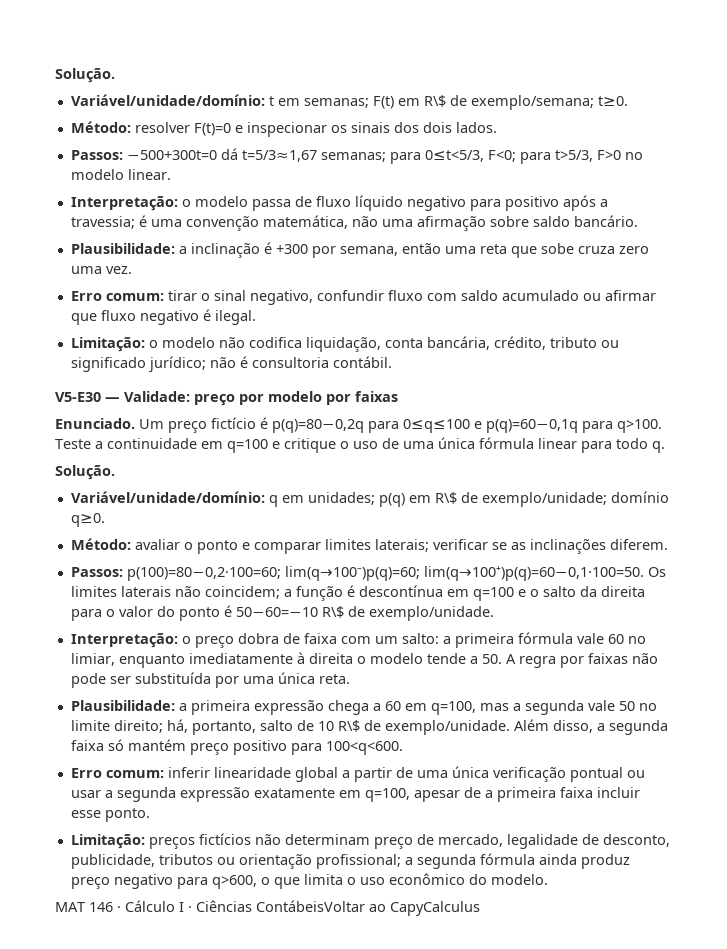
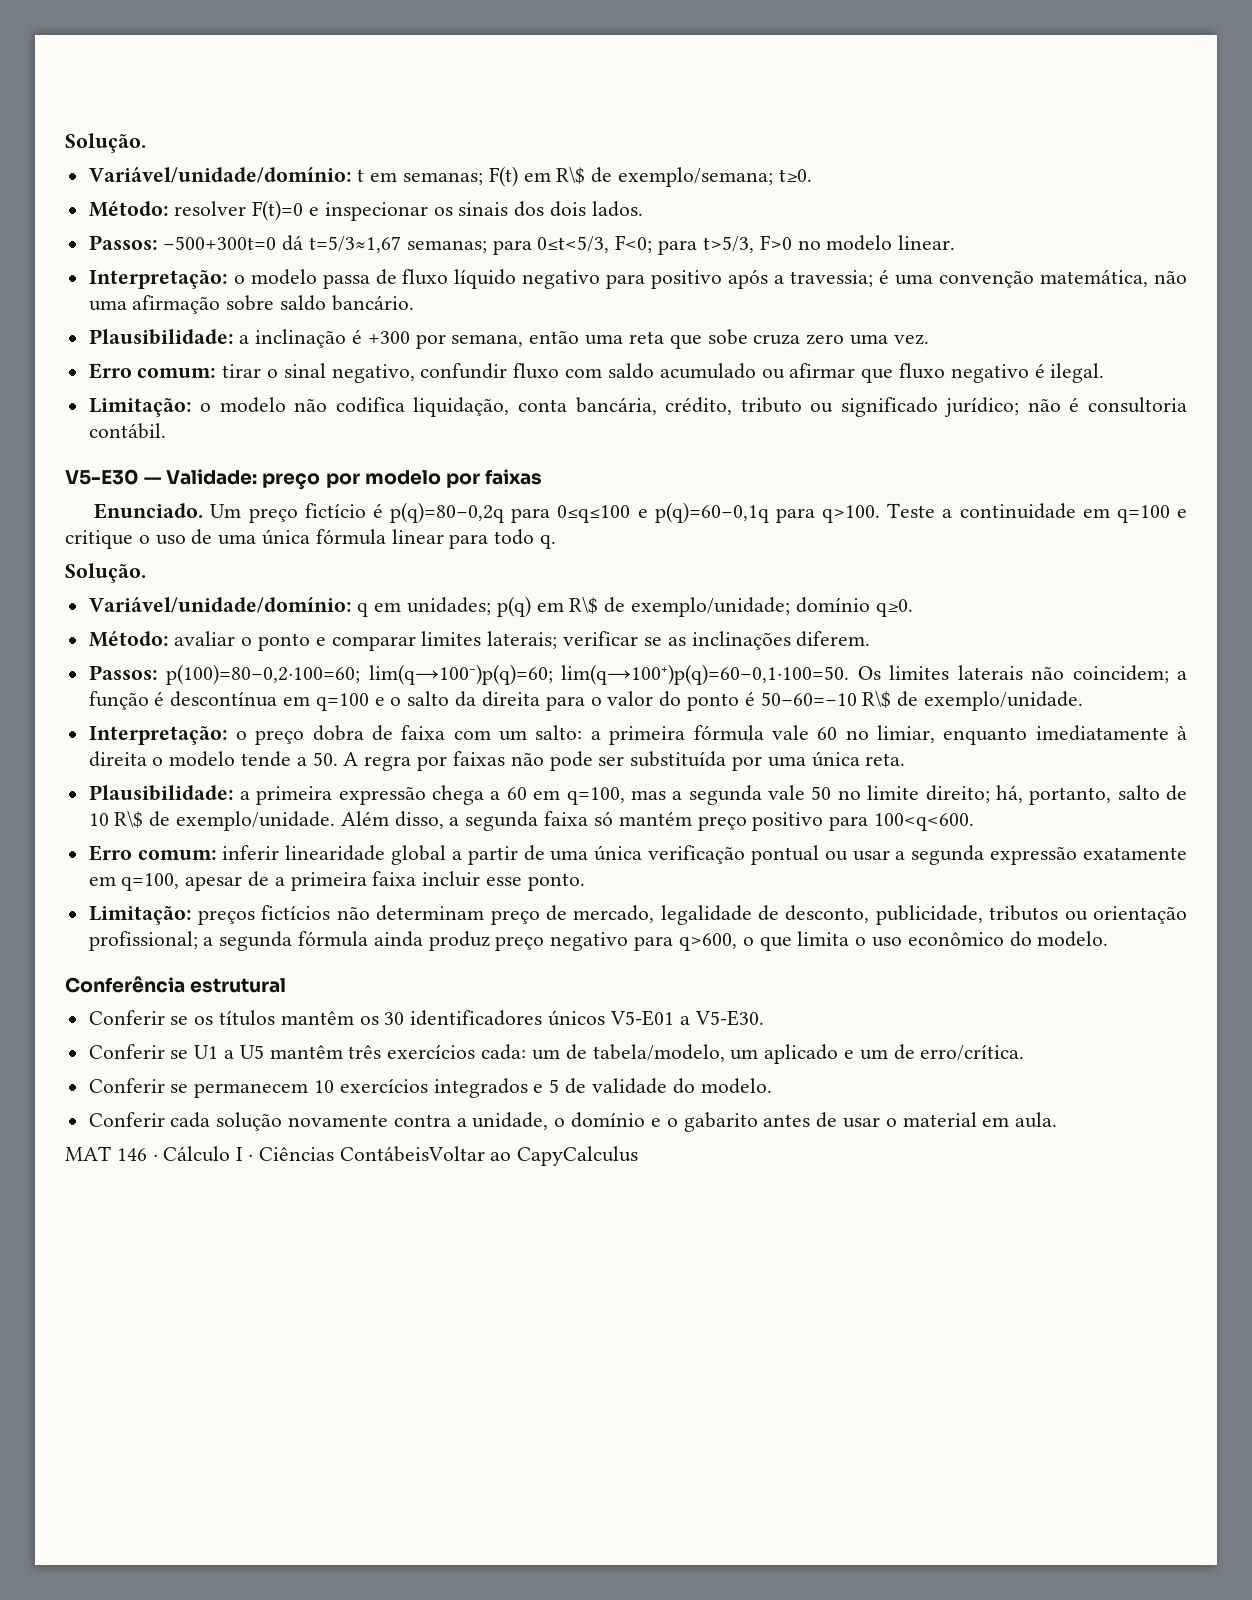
(548, 879) none -> [65,976,287,993] [88,1010,764,1026] [88,1044,1025,1064] [88,1078,772,1098] [88,1112,1058,1132] // Conferência estrutural // Conferir se os títulos mantêm os 30 identificadores únicos V5-E01 a V5-E30. // Conferir se U1 a U5 mantêm três exercícios cada: um de tabela/modelo, um aplicado e um de erro/crítica. // Conferir se permanecem 10 exercícios integrados e 5 de validade do modelo. // Conferir cada solução novamente contra a unidade, o domínio e o gabarito antes de usar o material em aula.

